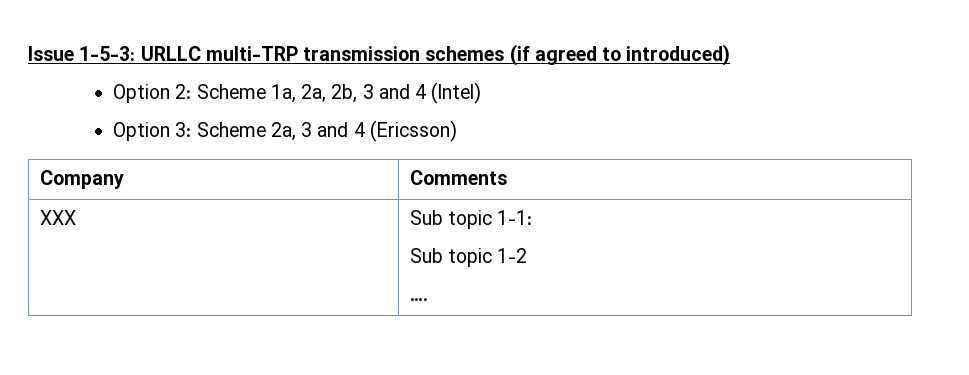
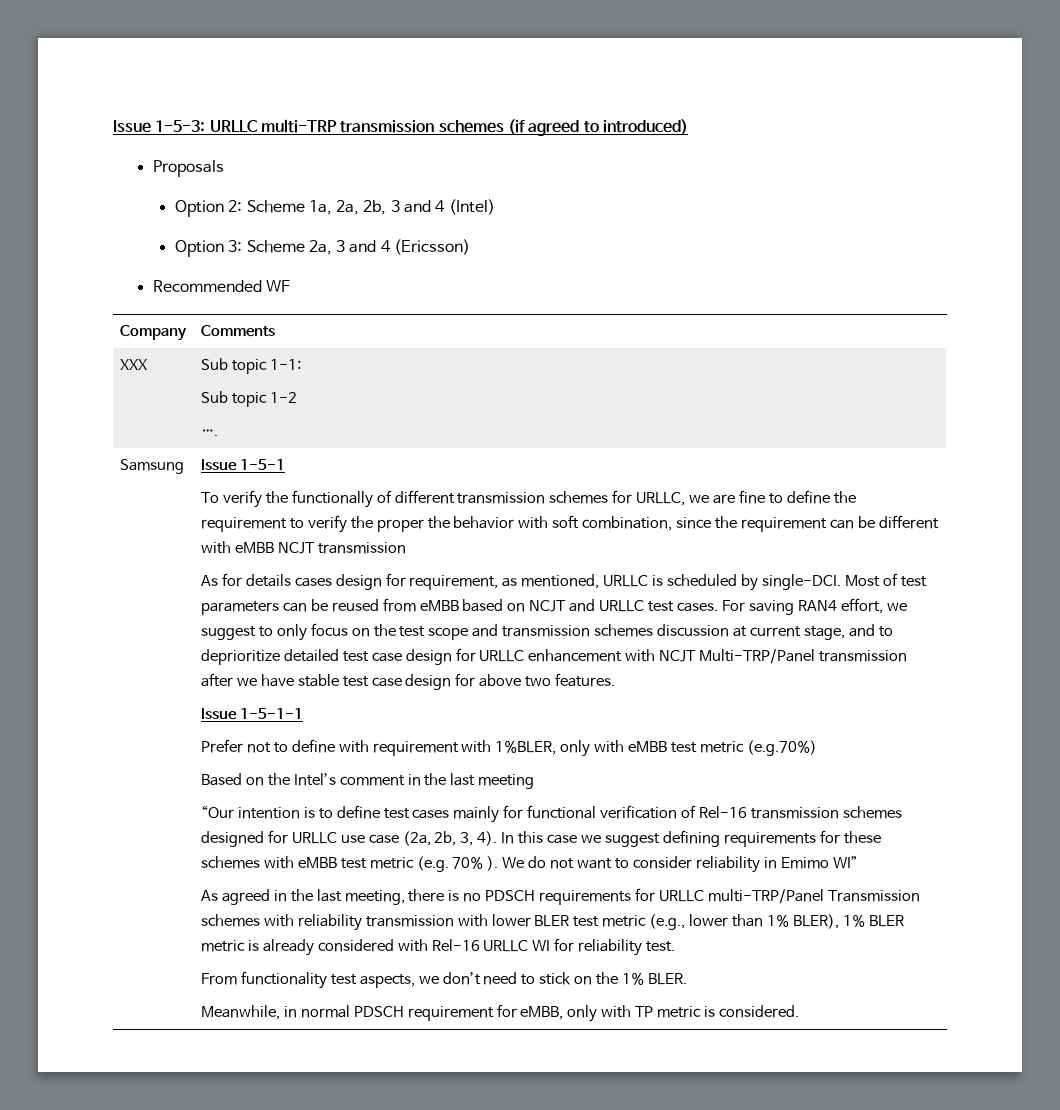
(731, 55) none -> [152,160,224,177] // Proposals
(457, 131) none -> [152,280,291,292] // Recommended WF
(428, 299) none -> [120,459,185,474] [201,459,285,471] [201,490,856,508] [201,515,939,533] [201,541,406,554] [201,573,927,591] [201,598,907,615] [201,623,893,641] [201,648,908,665] [201,673,616,690] [201,708,303,720] [201,739,817,757] [201,773,535,789] [201,805,902,823] [201,830,881,847] [201,856,858,873] [201,888,920,905] [201,914,904,931] [201,938,676,956] [201,971,687,989] [201,1004,799,1022] // Samsung | Issue 1-5-1 // To verify the functionally of different transmission schemes for URLLC, we are fine to define the requirement to verify the proper the behavior with soft combination, since the requirement can be different with eMBB NCJT transmission // As for details cases design for requirement, as mentioned, URLLC is scheduled by single-DCI. Most of test parameters can be reused from eMBB based on NCJT and URLLC test cases. For saving RAN4 effort, we suggest to only focus on the test scope and transmission schemes discussion at current stage, and to deprioritize detailed test case design for URLLC enhancement with NCJT Multi-TRP/Panel transmission after we have stable test case design for above two features. // Issue 1-5-1-1 // Prefer not to define with requirement with 1%BLER, only with eMBB test metric (e.g.70%) // Based on the Intel’s comment in the last meeting // “Our intention is to define test cases mainly for functional verification of Rel-16 transmission schemes designed for URLLC use case (2a, 2b, 3, 4). In this case we suggest defining requirements for these schemes with eMBB test metric (e.g. 70% ). We do not want to consider reliability in Emimo WI” // As agreed in the last meeting, there is no PDSCH requirements for URLLC multi-TRP/Panel Transmission schemes with reliability transmission with lower BLER test metric (e.g., lower than 1% BLER), 1% BLER metric is already considered with Rel-16 URLLC WI for reliability test. // From functionality test aspects, we don’t need to stick on the 1% BLER. // Meanwhile, in normal PDSCH requirement for eMBB, only with TP metric is considered.

